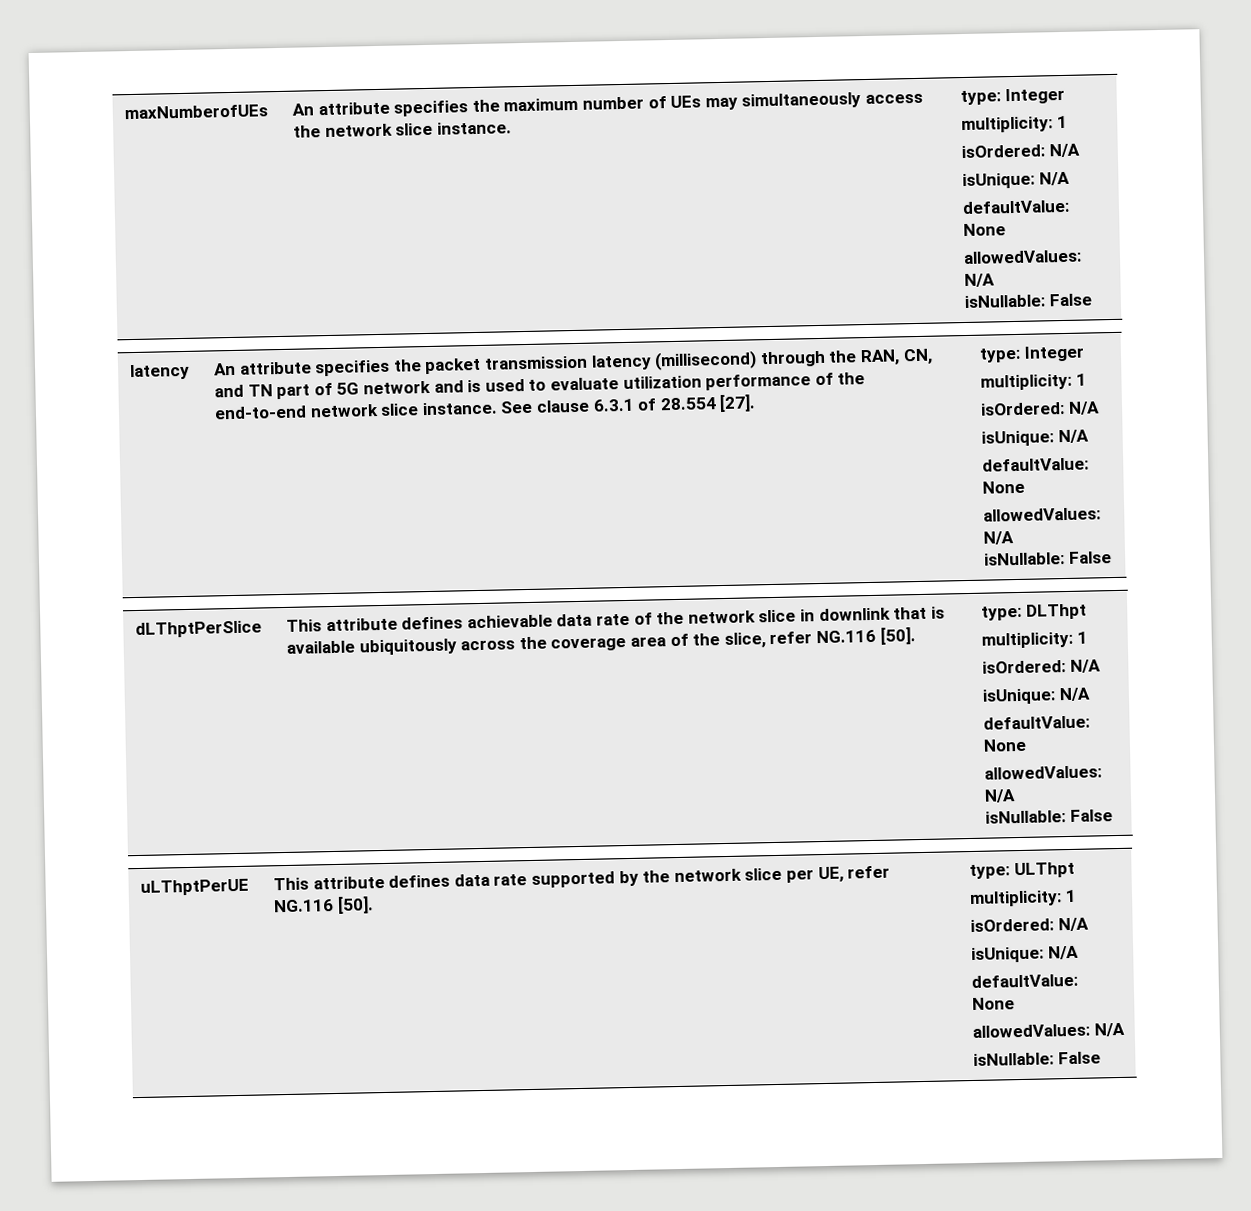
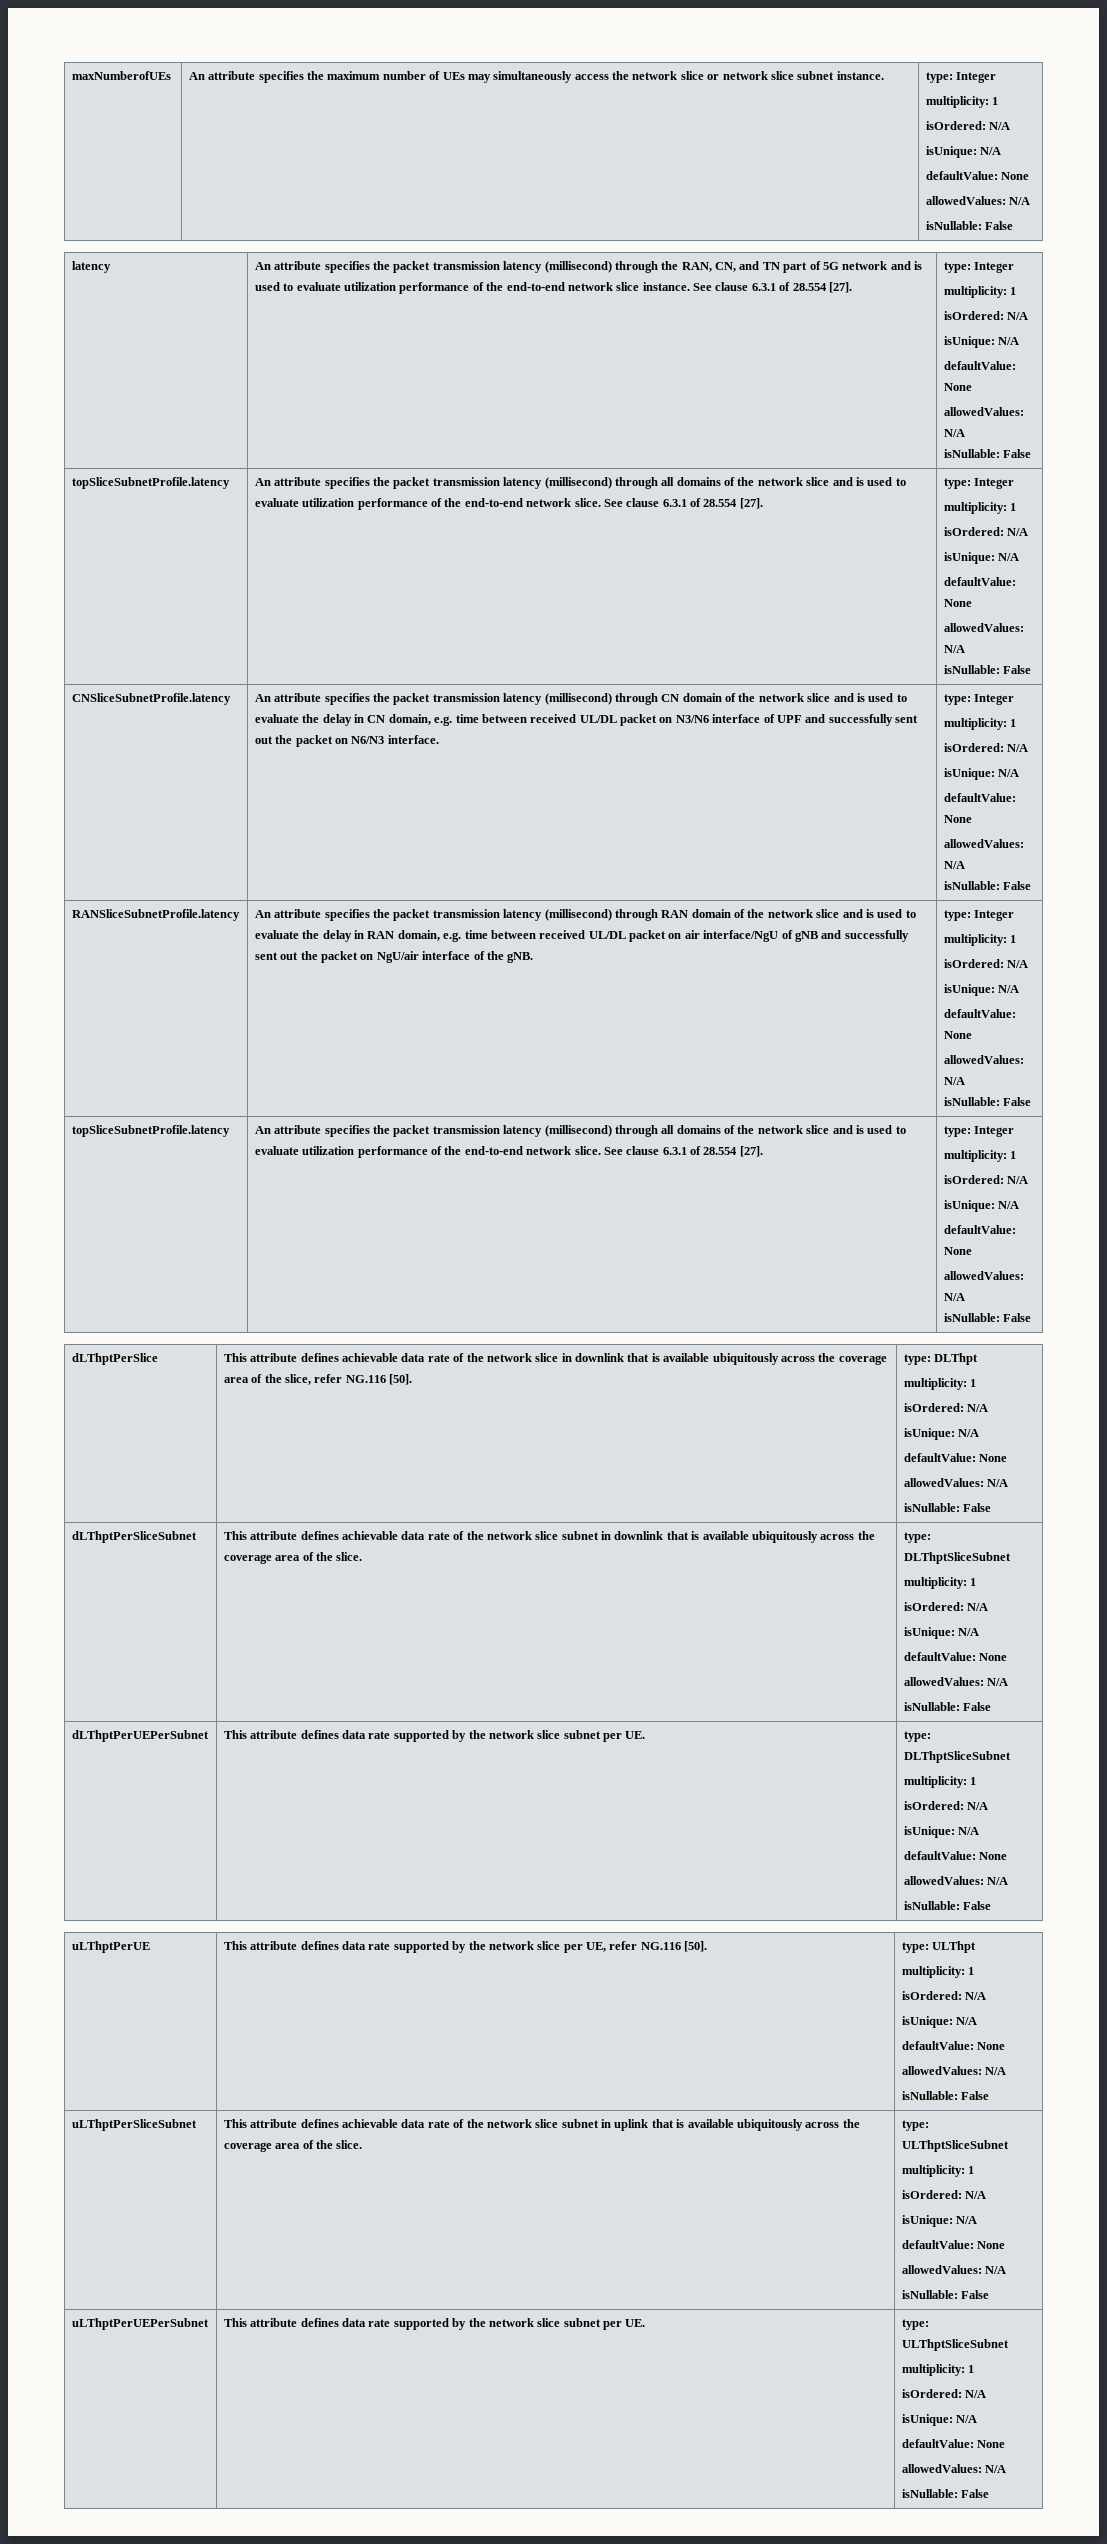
(434, 129) none -> [707,71,835,80] or network slice subnet
(1112, 557) none -> [71,477,230,489] [254,477,906,489] [254,498,763,510] [943,478,1015,489] [943,502,1017,514] [943,527,1029,536] [943,552,1020,564] [943,577,1016,586] [943,599,972,607] [943,623,1024,632] [943,645,965,653] [943,665,1032,674] [71,693,231,705] [254,693,907,705] [254,714,919,726] [254,735,439,747] [943,694,1015,705] [943,718,1017,730] [943,743,1029,752] [943,768,1020,780] [943,793,1016,802] [943,815,972,823] [943,839,1024,848] [943,861,965,869] [943,881,1032,890] [71,909,240,921] [254,909,916,921] [254,930,909,942] [254,951,534,963] [943,910,1015,921] [943,934,1017,946] [943,959,1029,968] [943,984,1020,996] [943,1009,1016,1018] [943,1031,972,1039] [943,1055,1024,1064] [943,1077,965,1085] [943,1097,1032,1106] [71,1125,230,1137] [254,1125,906,1137] [254,1146,763,1158] [943,1126,1015,1137] [943,1150,1017,1162] [943,1175,1029,1184] [943,1200,1020,1212] [943,1225,1016,1234] [943,1247,972,1255] [943,1271,1024,1280] [943,1293,965,1301] [943,1313,1032,1322] // topSliceSubnetProfile.latency | An attribute specifies the packet transmission latency (millisecond) through all domains of the network slice and is used to evaluate utilization performance of the end-to-end network slice. See clause 6.3.1 of 28.554 [27]. | type: Integer // multiplicity: 1 // isOrdered: N/A // isUnique: N/A // defaultValue: None // allowedValues: N/A // isNullable: False // CNSliceSubnetProfile.latency | An attribute specifies the packet transmission latency (millisecond) through CN domain of the network slice and is used to evaluate the delay in CN domain, e.g. time between received UL/DL packet on N3/N6 interface of UPF and successfully sent out the packet on N6/N3 interface. | type: Integer // multiplicity: 1 // isOrdered: N/A // isUnique: N/A // defaultValue: None // allowedValues: N/A // isNullable: False // RANSliceSubnetProfile.latency | An attribute specifies the packet transmission latency (millisecond) through RAN domain of the network slice and is used to evaluate the delay in RAN domain, e.g. time between received UL/DL packet on air interface/NgU of gNB and successfully sent out the packet on NgU/air interface of the gNB. | type: Integer // multiplicity: 1 // isOrdered: N/A // isUnique: N/A // defaultValue: None // allowedValues: N/A // isNullable: False // topSliceSubnetProfile.latency | An attribute specifies the packet transmission latency (millisecond) through all domains of the network slice and is used to evaluate utilization performance of the end-to-end network slice. See clause 6.3.1 of 28.554 [27]. | type: Integer // multiplicity: 1 // isOrdered: N/A // isUnique: N/A // defaultValue: None // allowedValues: N/A // isNullable: False
(1113, 815) none -> [71,1531,197,1543] [223,1531,875,1543] [223,1552,363,1564] [903,1532,931,1543] [903,1552,1011,1564] [903,1577,977,1589] [903,1602,989,1611] [903,1627,980,1639] [903,1652,1008,1661] [903,1677,1009,1686] [903,1702,992,1711] [71,1730,209,1742] [223,1730,646,1742] [903,1731,931,1742] [903,1751,1011,1763] [903,1776,977,1788] [903,1801,989,1810] [903,1826,980,1838] [903,1851,1008,1860] [903,1876,1009,1885] [903,1901,992,1910] // dLThptPerSliceSubnet | This attribute defines achievable data rate of the network slice subnet in downlink that is available ubiquitously across the coverage area of the slice. | type: DLThptSliceSubnet // multiplicity: 1 // isOrdered: N/A // isUnique: N/A // defaultValue: None // allowedValues: N/A // isNullable: False // dLThptPerUEPerSubnet | This attribute defines data rate supported by the network slice subnet per UE. | type: DLThptSliceSubnet // multiplicity: 1 // isOrdered: N/A // isUnique: N/A // defaultValue: None // allowedValues: N/A // isNullable: False
(1101, 1058) none -> [71,2119,197,2131] [223,2119,860,2131] [223,2140,363,2152] [901,2120,929,2131] [901,2140,1009,2152] [901,2165,975,2177] [901,2190,987,2199] [901,2215,978,2227] [901,2240,1006,2249] [901,2265,1007,2274] [901,2290,990,2299] [71,2318,209,2330] [223,2318,646,2330] [901,2319,929,2330] [901,2339,1009,2351] [901,2364,975,2376] [901,2389,987,2398] [901,2414,978,2426] [901,2439,1006,2448] [901,2464,1007,2473] [901,2489,990,2498] // uLThptPerSliceSubnet | This attribute defines achievable data rate of the network slice subnet in uplink that is available ubiquitously across the coverage area of the slice. | type: ULThptSliceSubnet // multiplicity: 1 // isOrdered: N/A // isUnique: N/A // defaultValue: None // allowedValues: N/A // isNullable: False // uLThptPerUEPerSubnet | This attribute defines data rate supported by the network slice subnet per UE. | type: ULThptSliceSubnet // multiplicity: 1 // isOrdered: N/A // isUnique: N/A // defaultValue: None // allowedValues: N/A // isNullable: False

